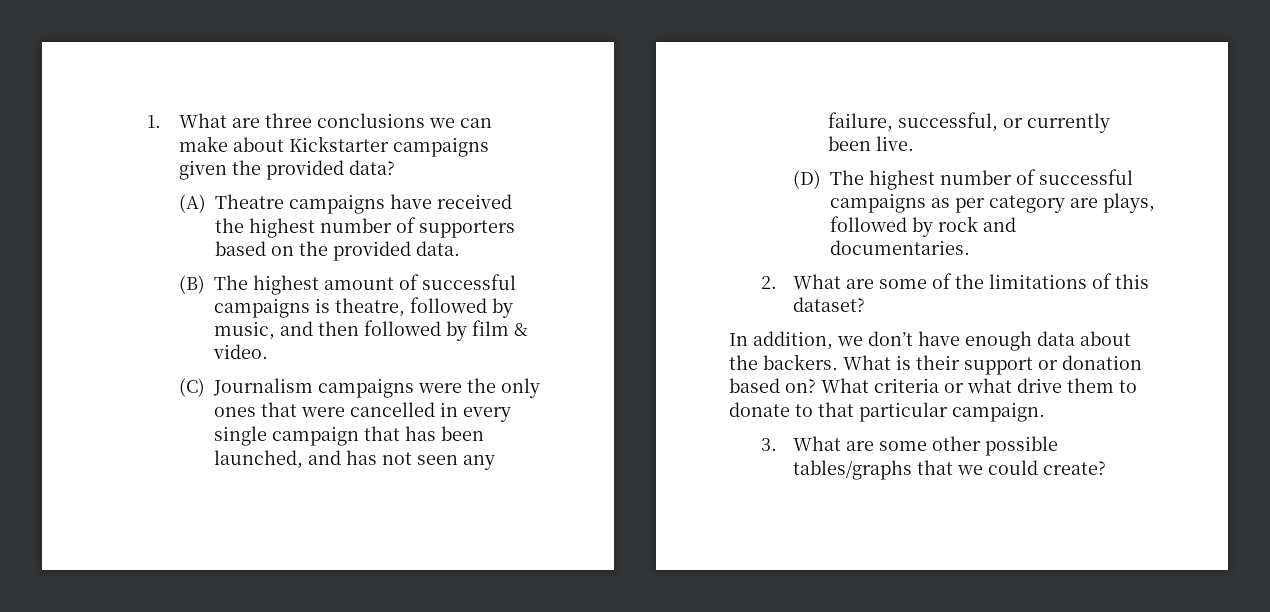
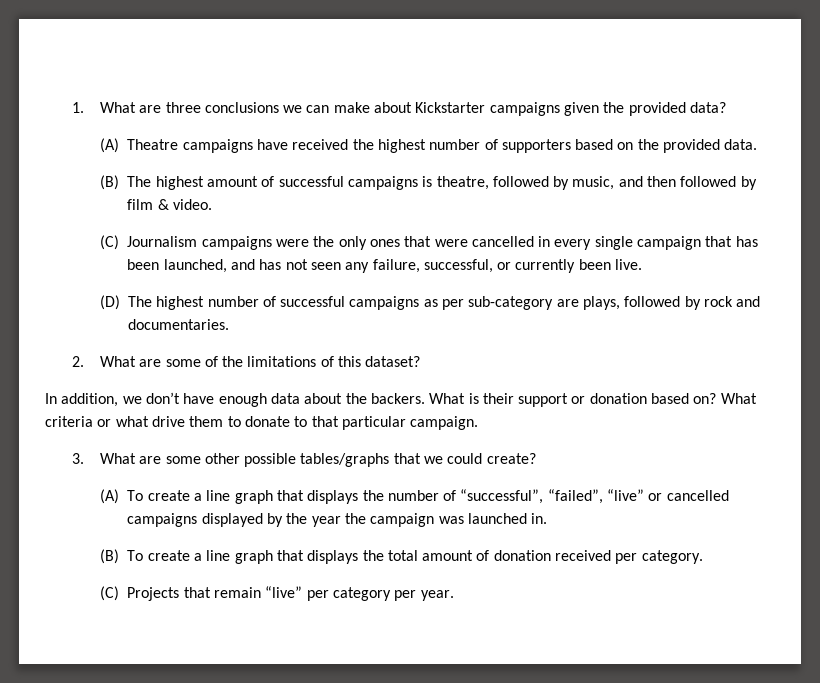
[988,195,1065,213] category -> [468,296,554,310] sub-category
(1106, 468) none -> [99,489,729,504] [127,513,548,527] [99,549,703,564] [99,586,454,601] // (A) To create a line graph that displays the number of “successful”, “failed”, “live” or cancelled campaigns displayed by the year the campaign was launched in. // (B) To create a line graph that displays the total amount of donation received per category. // (C) Projects that remain “live” per category per year.

